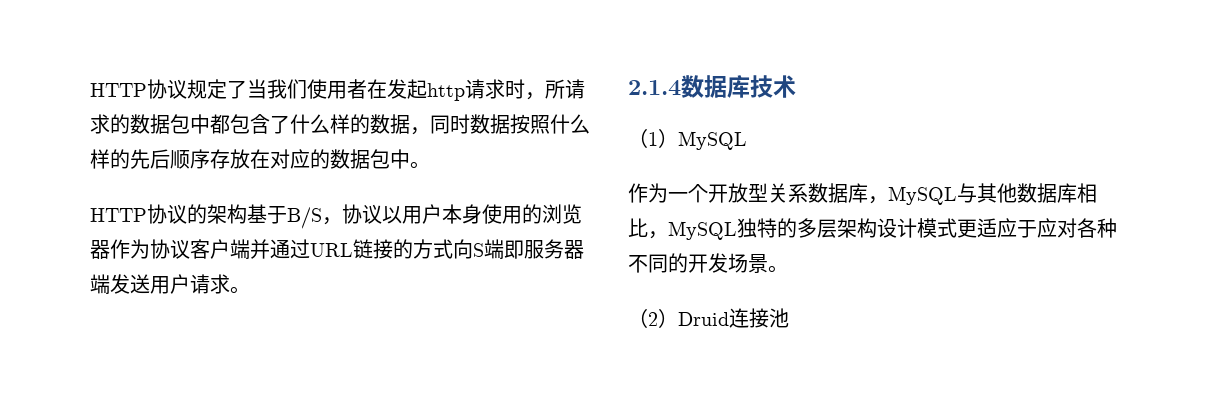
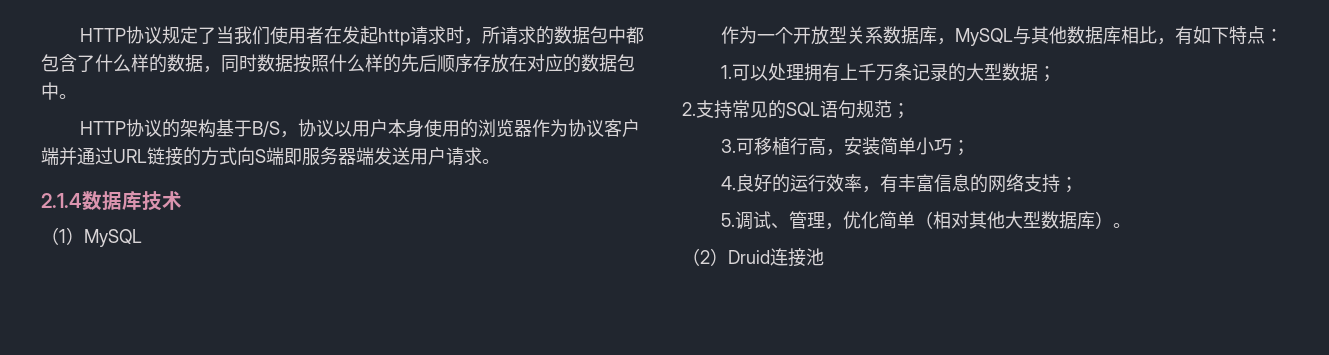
[668,218,1117,240] [628,253,768,273] MySQL独特的多层架构设计模式更适应于应对各种不同的开发场景 -> [1175,26,1284,45] [721,63,1057,82] [682,100,910,119] [721,136,971,156] [721,174,1079,193] [721,211,1114,230] 有如下特点： // 1.可以处理拥有上千万条记录的大型数据； // 2.支持常见的SQL语句规范； // 3.可移植行高，安装简单小巧； // 4.良好的运行效率，有丰富信息的网络支持； // 5.调试、管理，优化简单（相对其他大型数据库）

